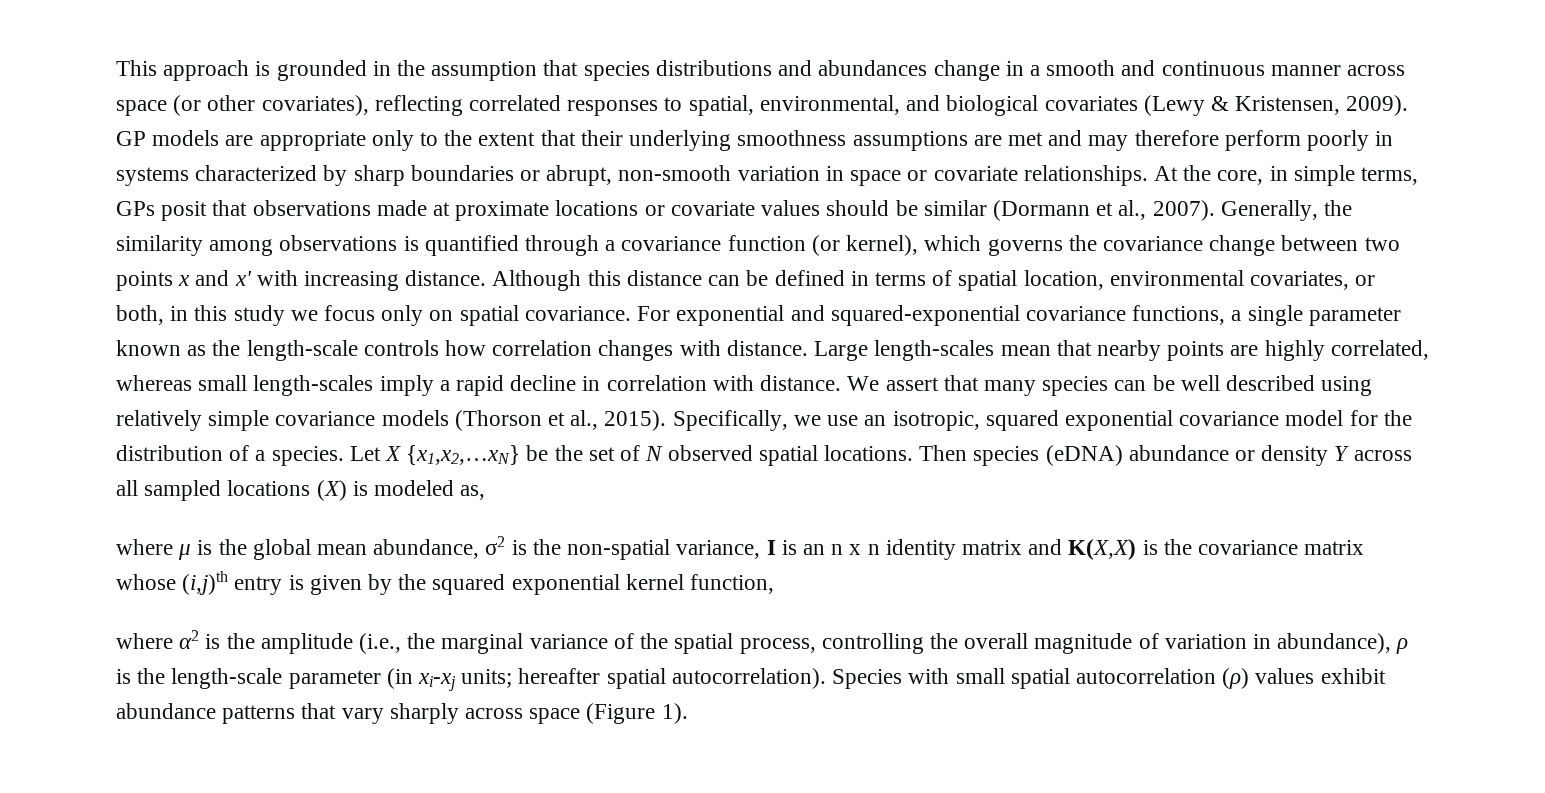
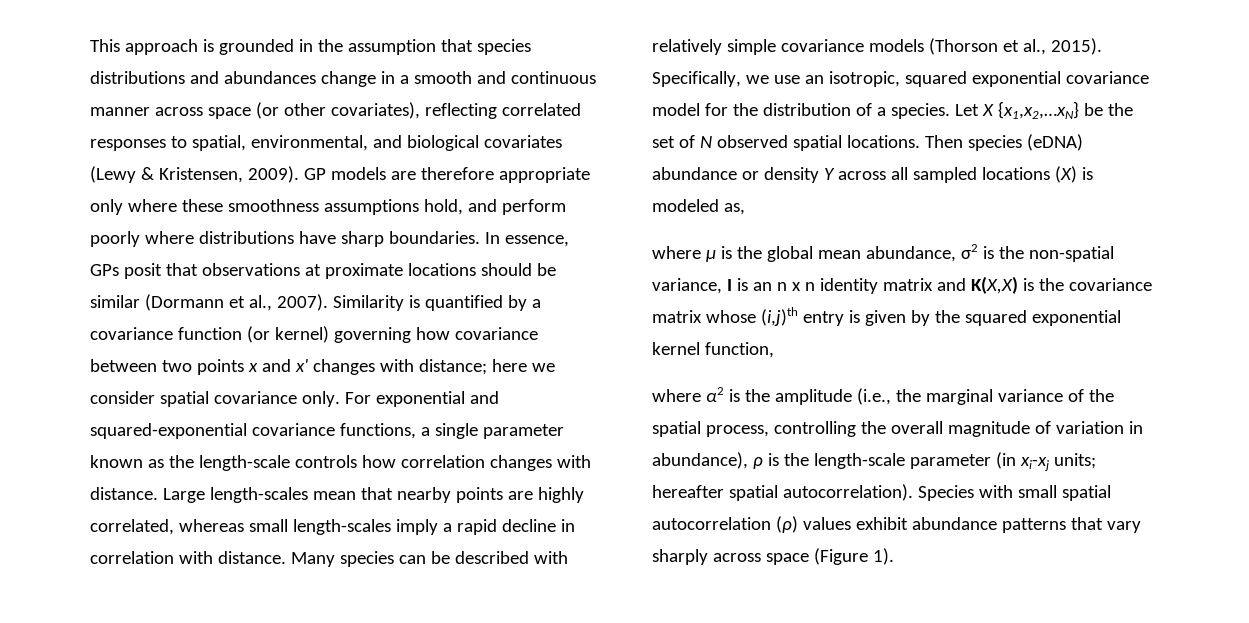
(254, 140) none -> [420,167,494,180] therefore
[420,130,1394,151] [116,165,1418,186] to the extent that their underlying smoothness assumptions are met and may therefore perform poorly in systems characterized by sharp boundaries or abrupt, non-smooth variation in space or covariate relationships. At the core, in simple terms, -> [127,199,566,215] [90,231,569,247] where these smoothness assumptions hold, and perform poorly where distributions have sharp boundaries. In essence,
[376,200,427,216] made -> (300, 269) none
[644,200,821,216] or covariate values -> (476, 269) none
[1220,200,1352,221] [116,235,398,256] Generally, the similarity among observations -> [332,295,404,311] Similarity
[525,235,600,256] through -> [507,295,527,311] by
[846,235,1276,256] kernel), which governs the covariance change -> [274,326,538,343] kernel) governing how covariance
[256,270,1376,291] [116,305,631,326] with increasing distance. Although this distance can be defined in terms of spatial location, environmental covariates, or both, in this study we focus only on spatial covariance. -> [312,359,555,375] [90,391,340,407] changes with distance; here we consider spatial covariance only.
[847,375,1373,396] We assert that many species can be well described using -> [290,551,568,567] Many species can be described with

